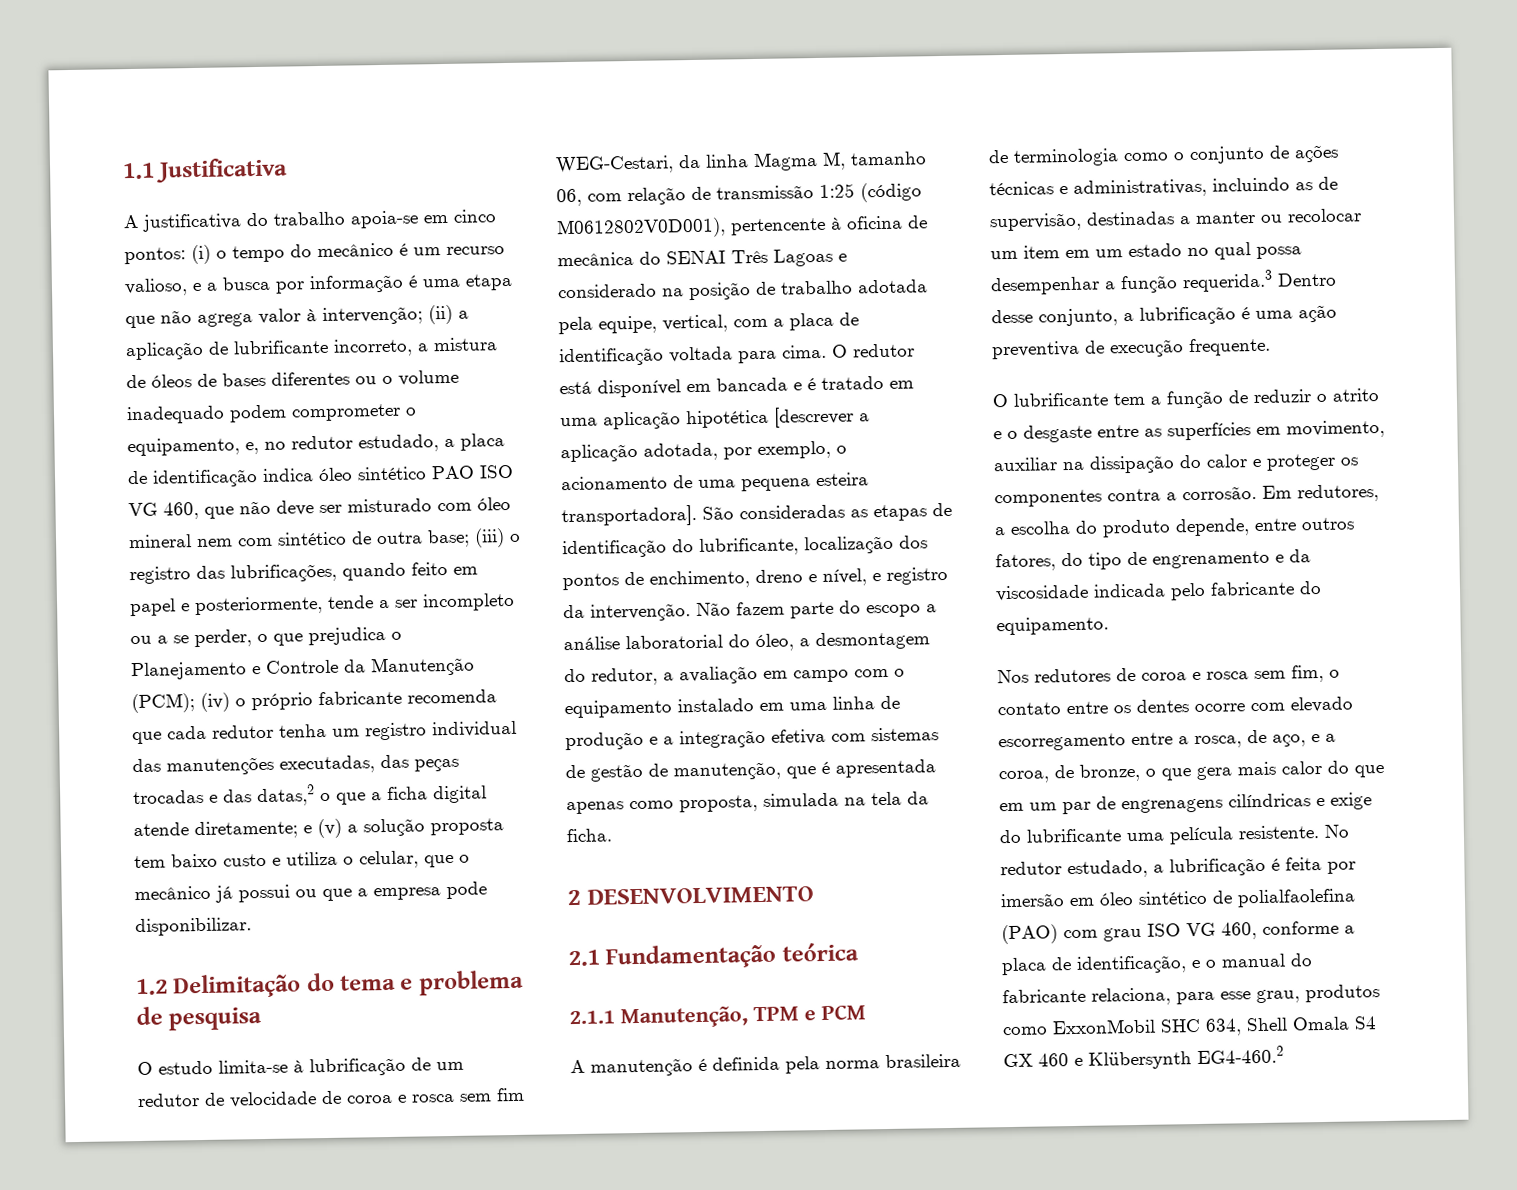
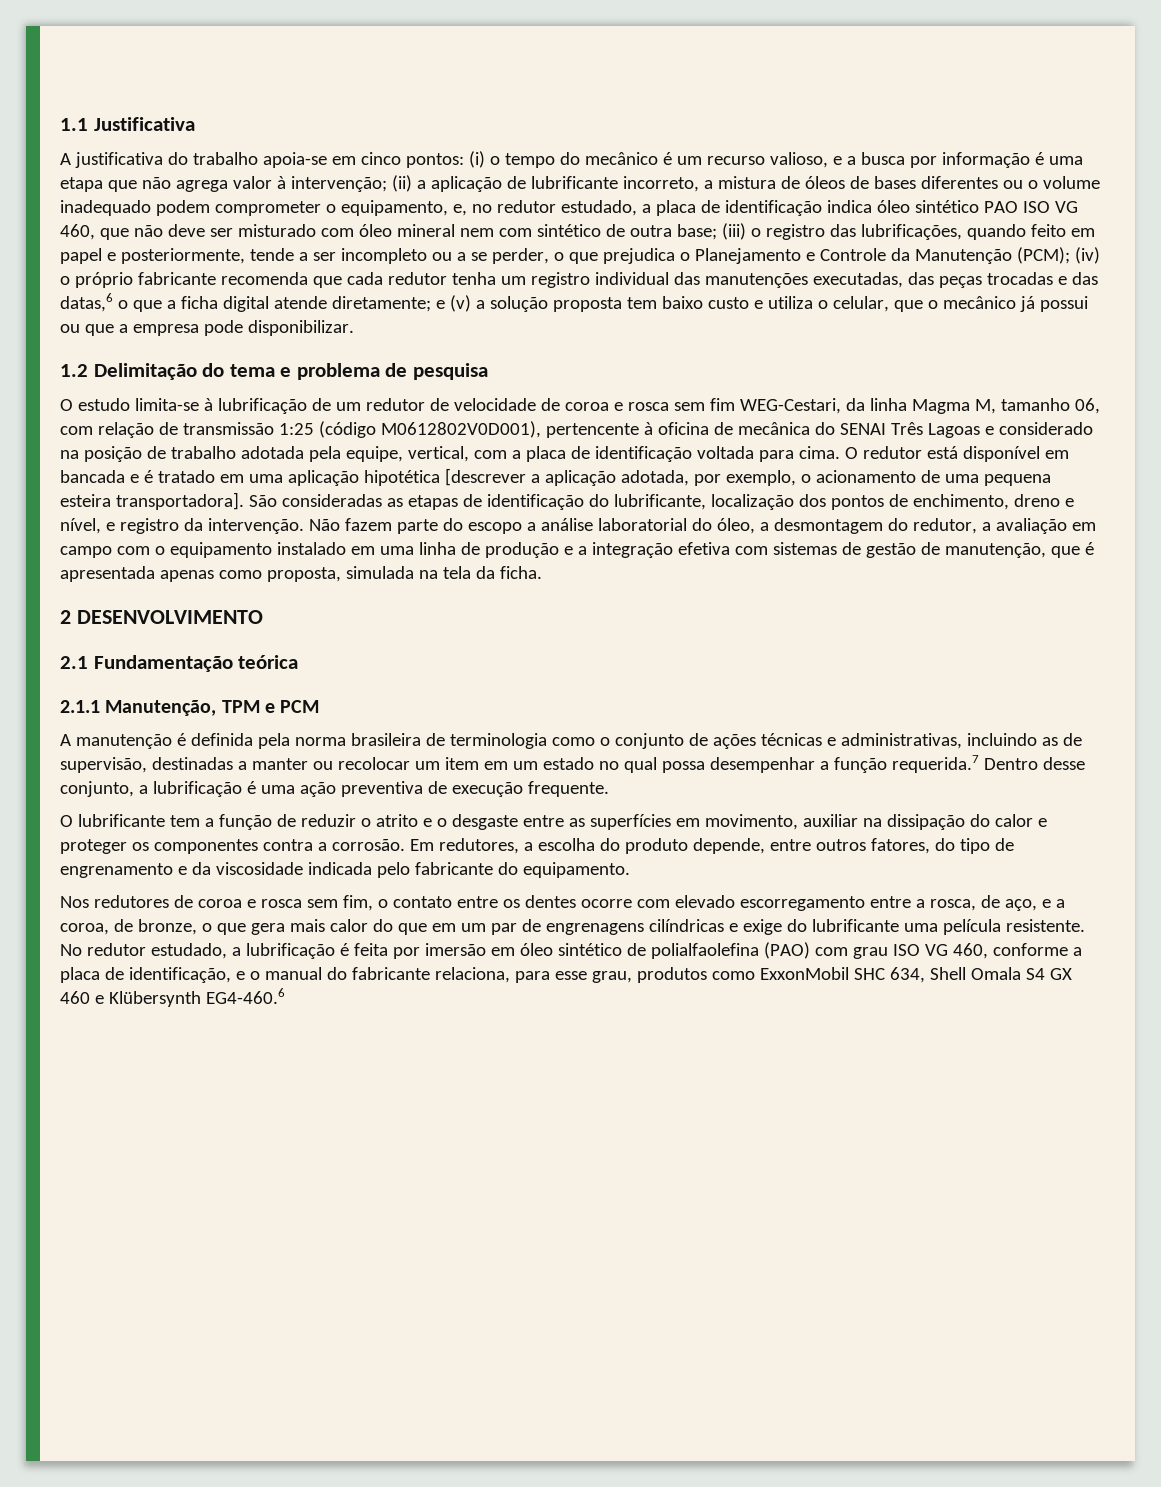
[256,784,315,807] datas,2 -> [60,293,113,312] datas,6
[1182,269,1273,293] requerida.3 -> [891,755,979,773] requerida.7
[1197,1045,1284,1065] EG4-460.2 -> [205,988,285,1004] EG4-460.6

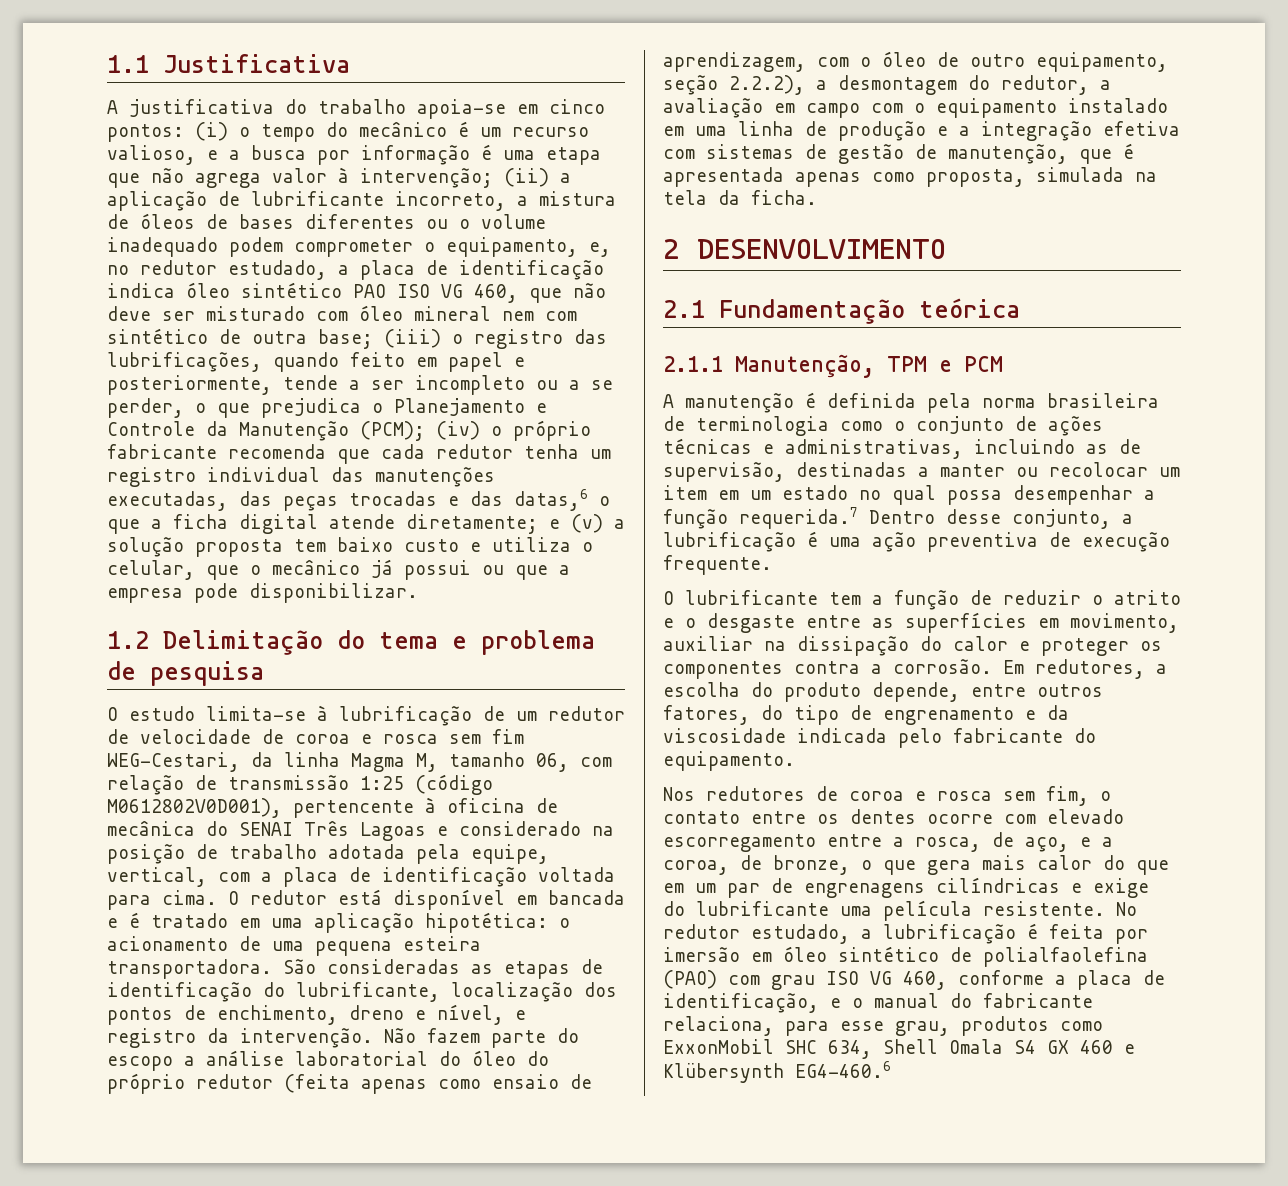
[363,468,796,486] hipotética [descrever a aplicação adotada, por exemplo, -> [425,912,548,933] hipotética:
[115,492,244,510] transportadora]. -> [107,959,272,979] transportadora.
[716,518,755,534] óleo, -> [472,1050,549,1066] [107,1073,592,1094] [663,51,1168,72] [663,75,805,95] óleo do próprio redutor (feita apenas como ensaio de aprendizagem, com o óleo de outro equipamento, seção 2.2.2),

